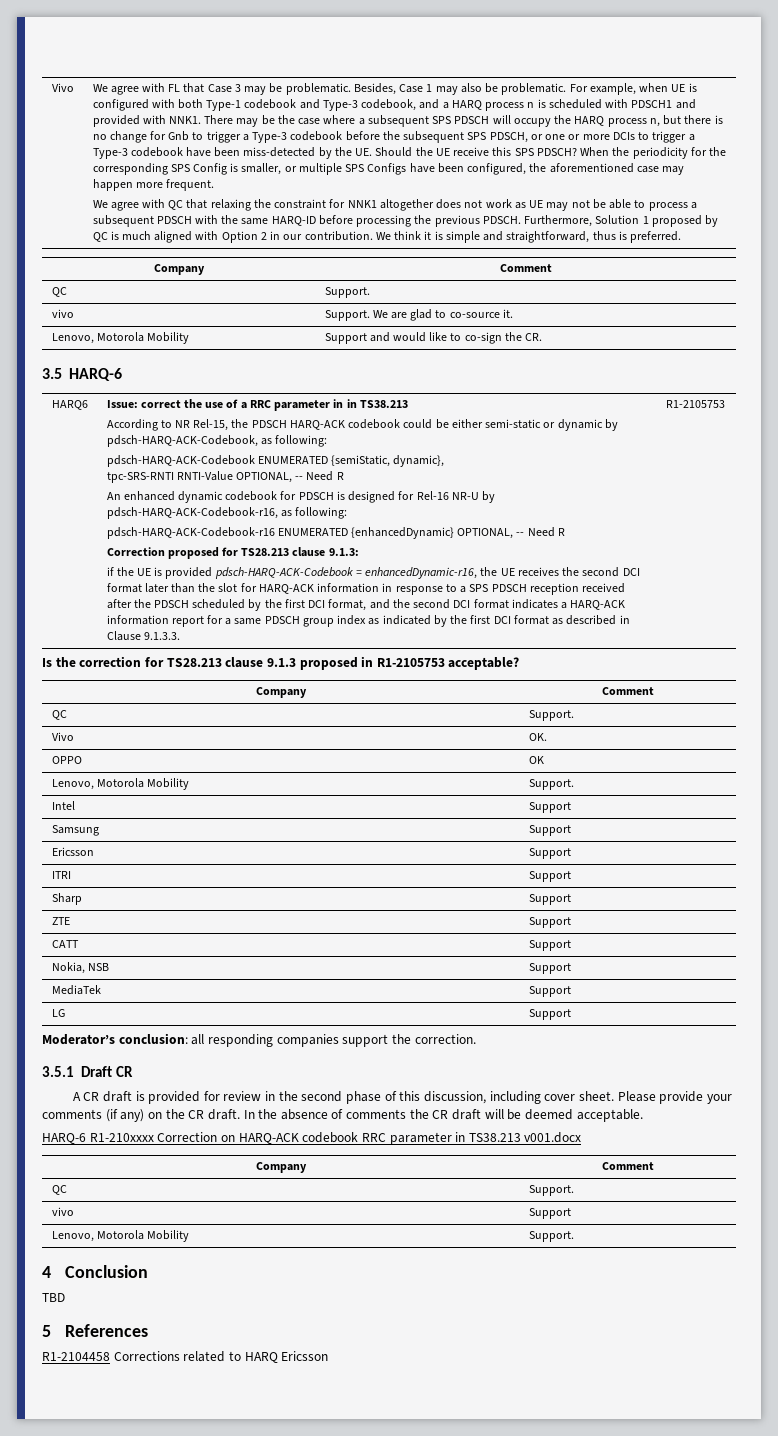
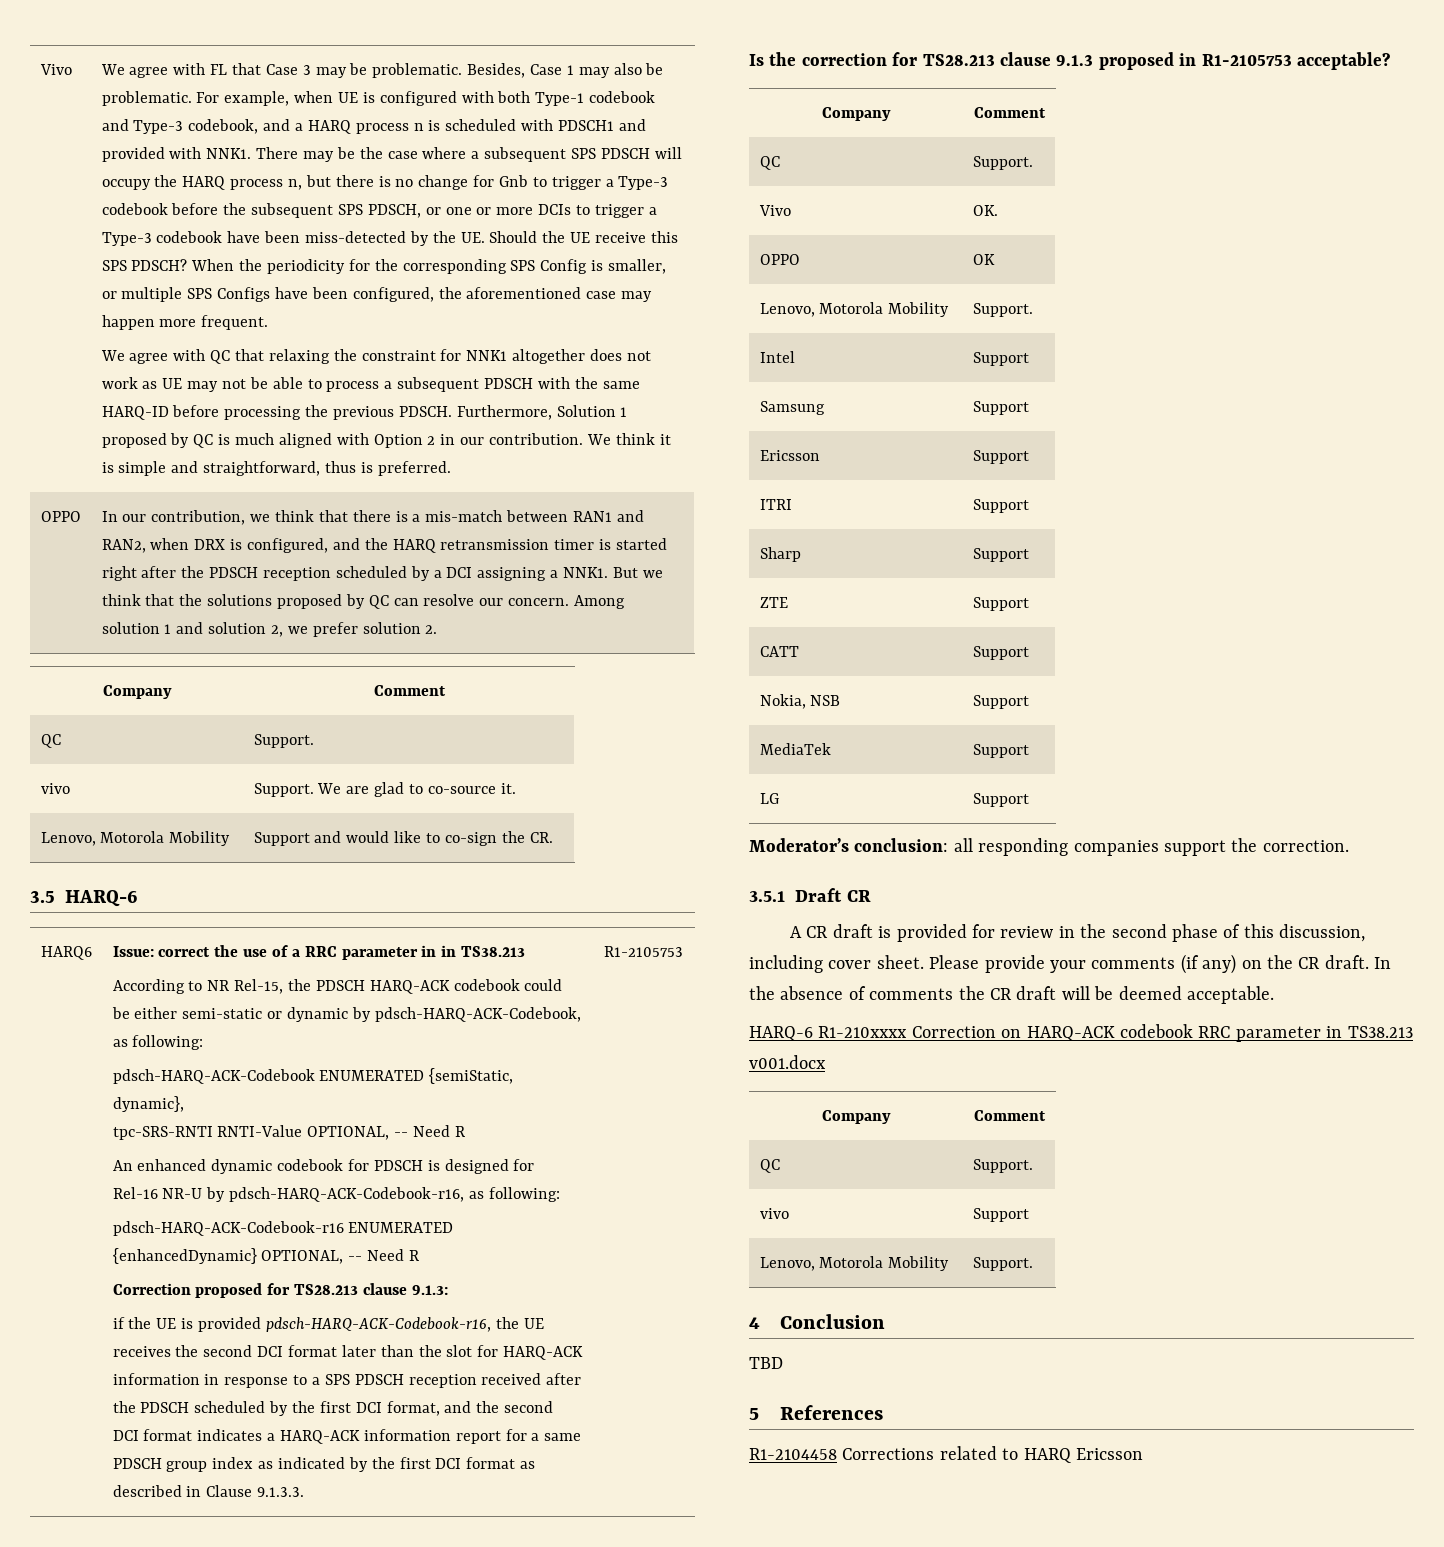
(682, 237) none -> [40,511,81,522] [101,510,644,525] [101,538,667,553] [101,566,663,581] [101,594,625,609] [101,622,438,637] // OPPO | In our contribution, we think that there is a mis-match between RAN1 and RAN2, when DRX is configured, and the HARQ retransmission timer is started right after the PDSCH reception scheduled by a DCI assigning a NNK1. But we think that the solutions proposed by QC can resolve our concern. Among solution 1 and solution 2, we prefer solution 2.
[214,567,478,579] pdsch-HARQ-ACK-Codebook = enhancedDynamic-r16, -> [265,1317,491,1332] pdsch-HARQ-ACK-Codebook-r16,

